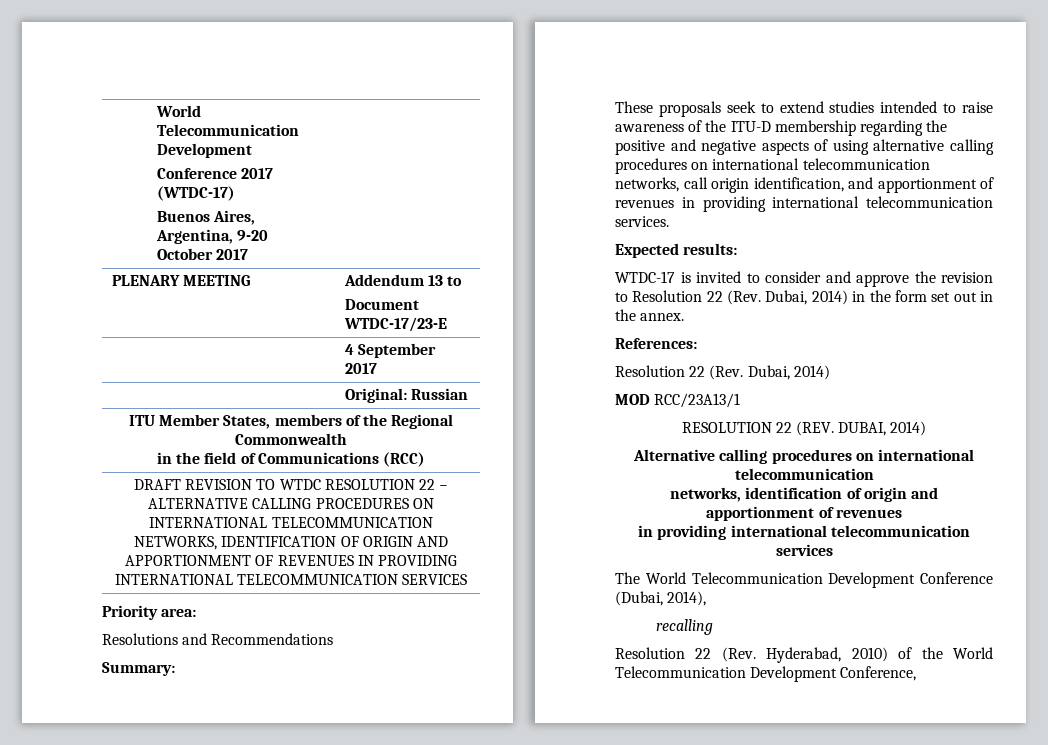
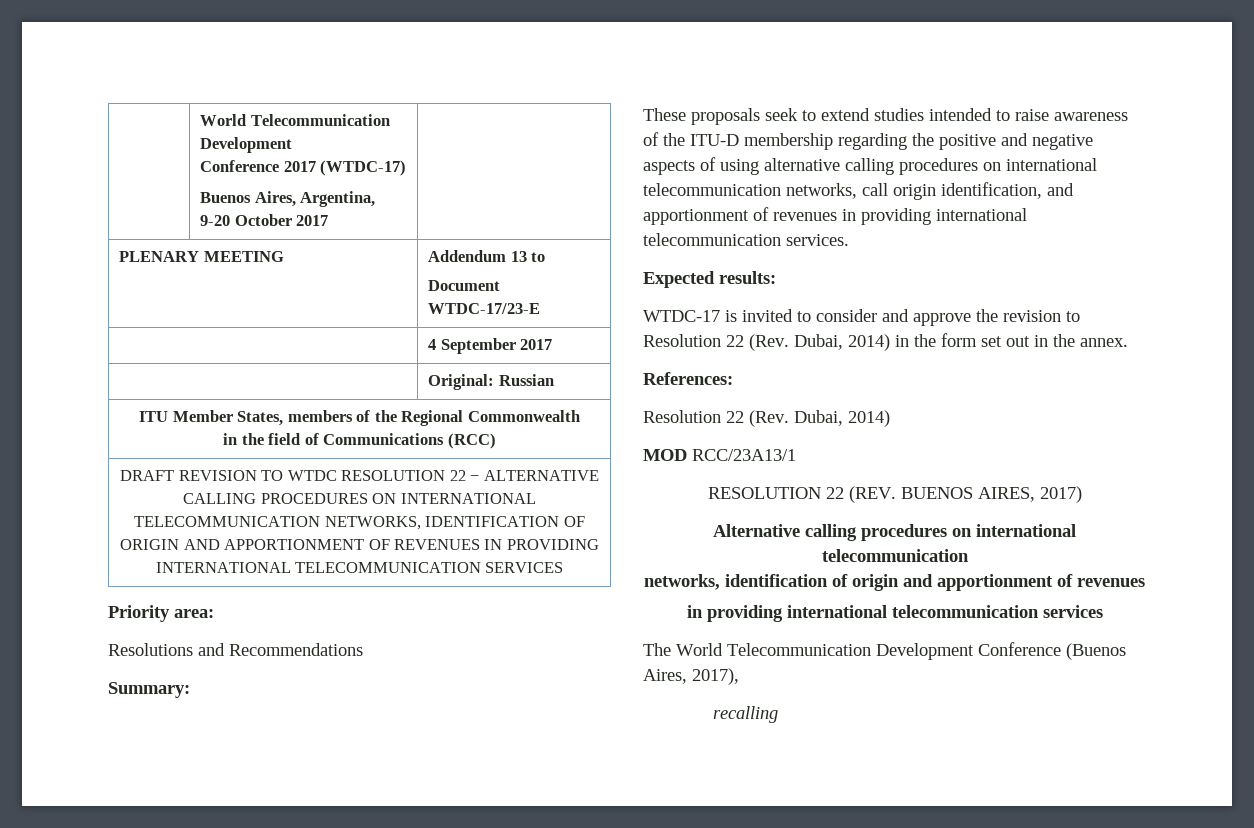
[838,421,927,436] DUBAI, 2014) -> [900,486,1082,503] BUENOS AIRES, 2017)
[615,591,707,606] [655,619,713,635] [615,647,993,663] [615,666,917,682] (Dubai, 2014), // recalling // Resolution 22 (Rev. Hyderabad, 2010) of the World Telecommunication Development Conference, -> [1066,643,1126,660] [643,668,739,685] [712,706,778,723] (Buenos Aires, 2017), // recalling

